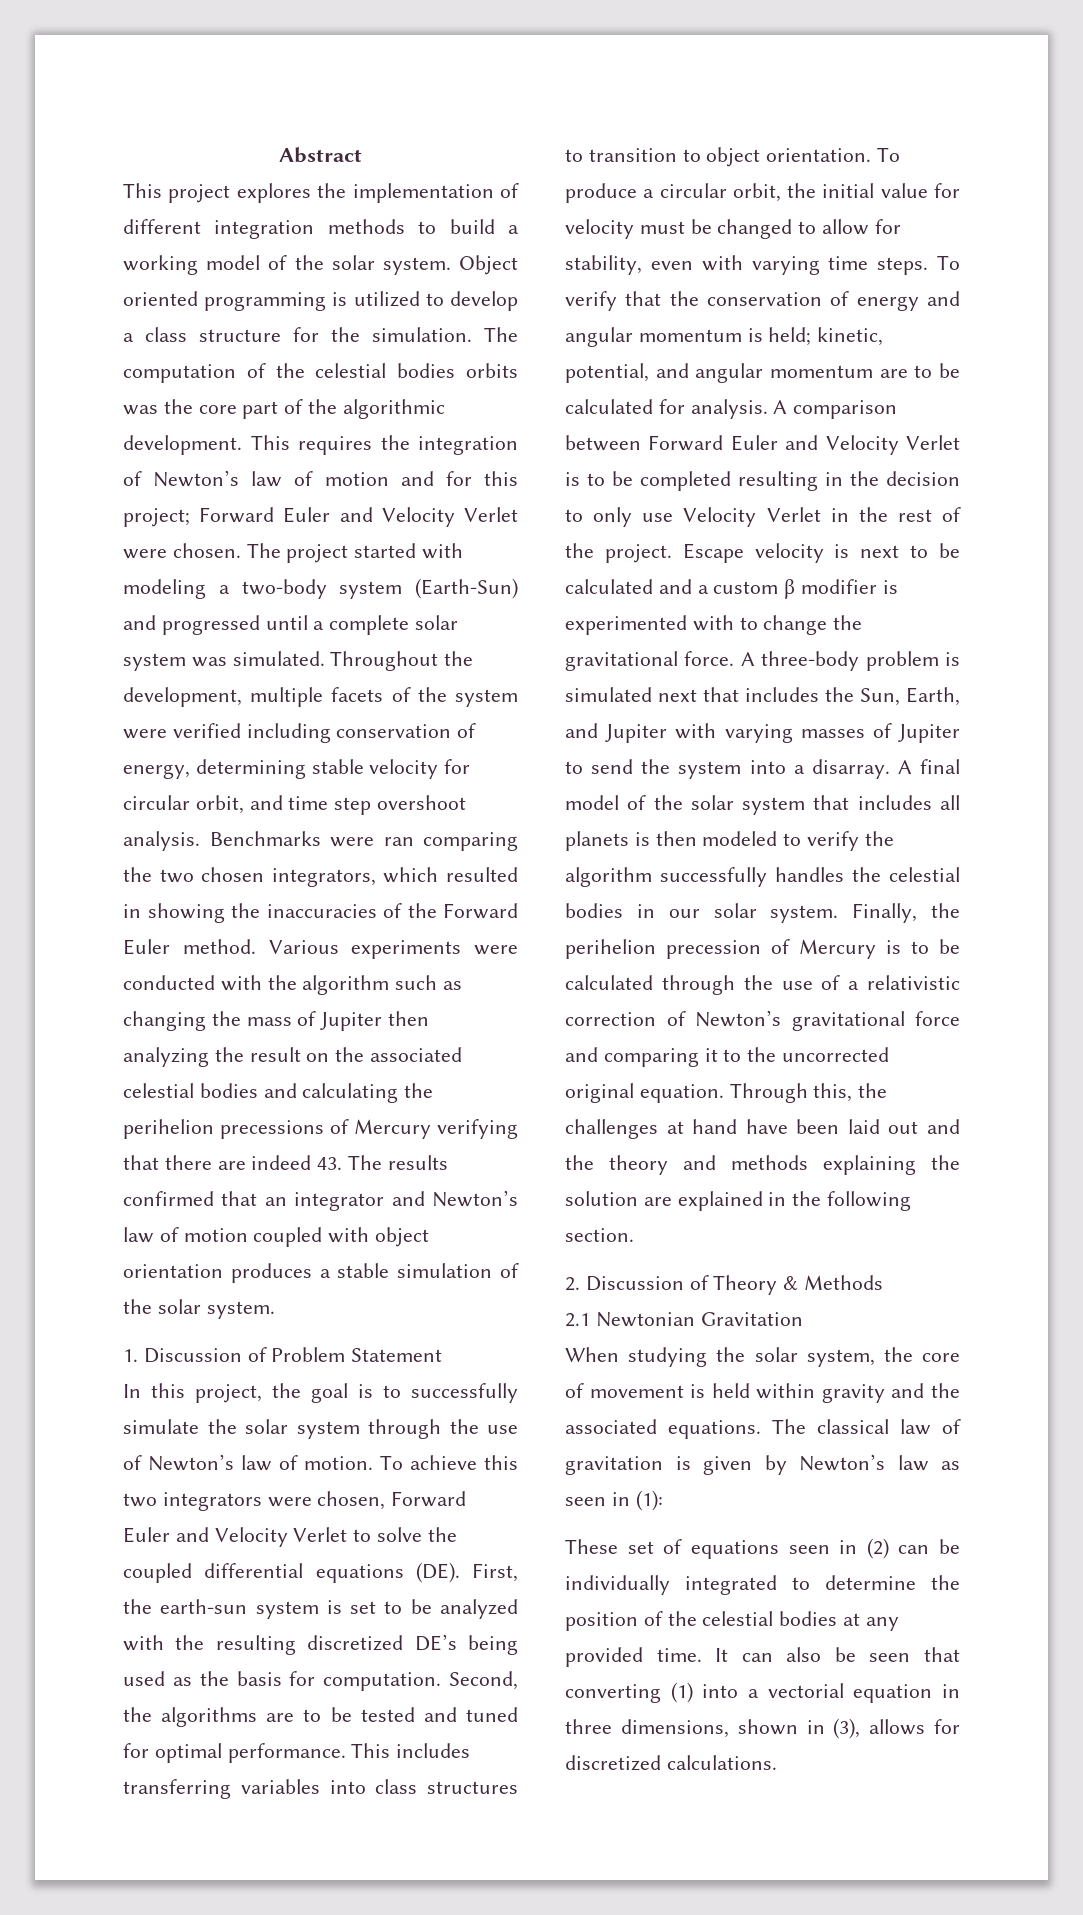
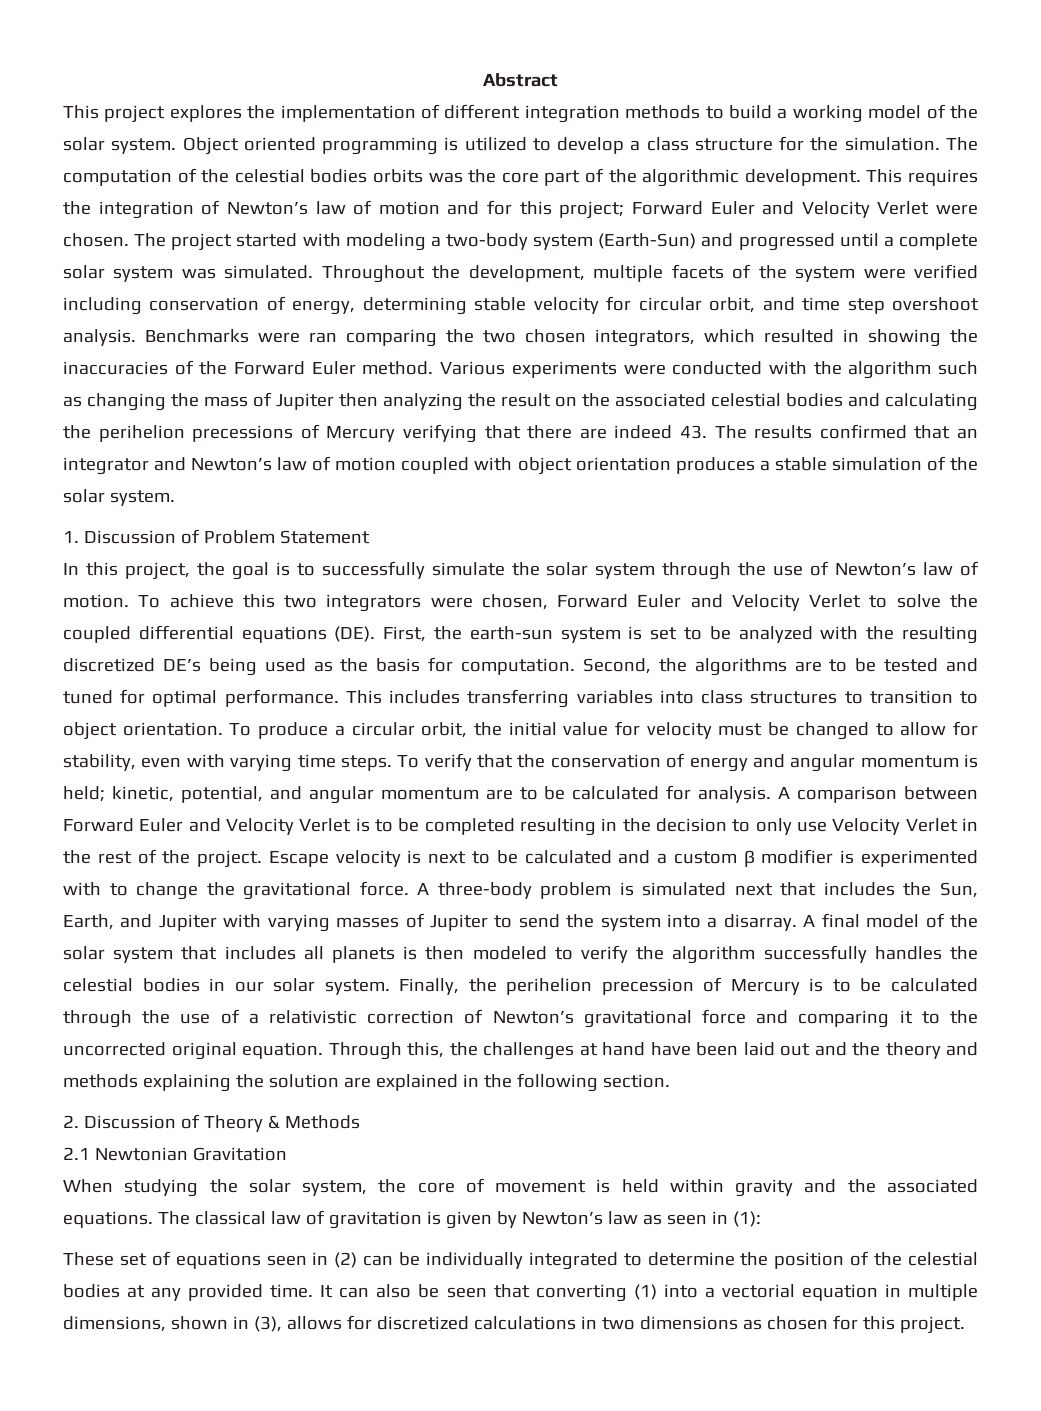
[565,1719,612,1734] three -> [907,1284,978,1301] multiple
[666,1755,777,1770] calculations. -> [473,1315,965,1334] calculations in two dimensions as chosen for this project.

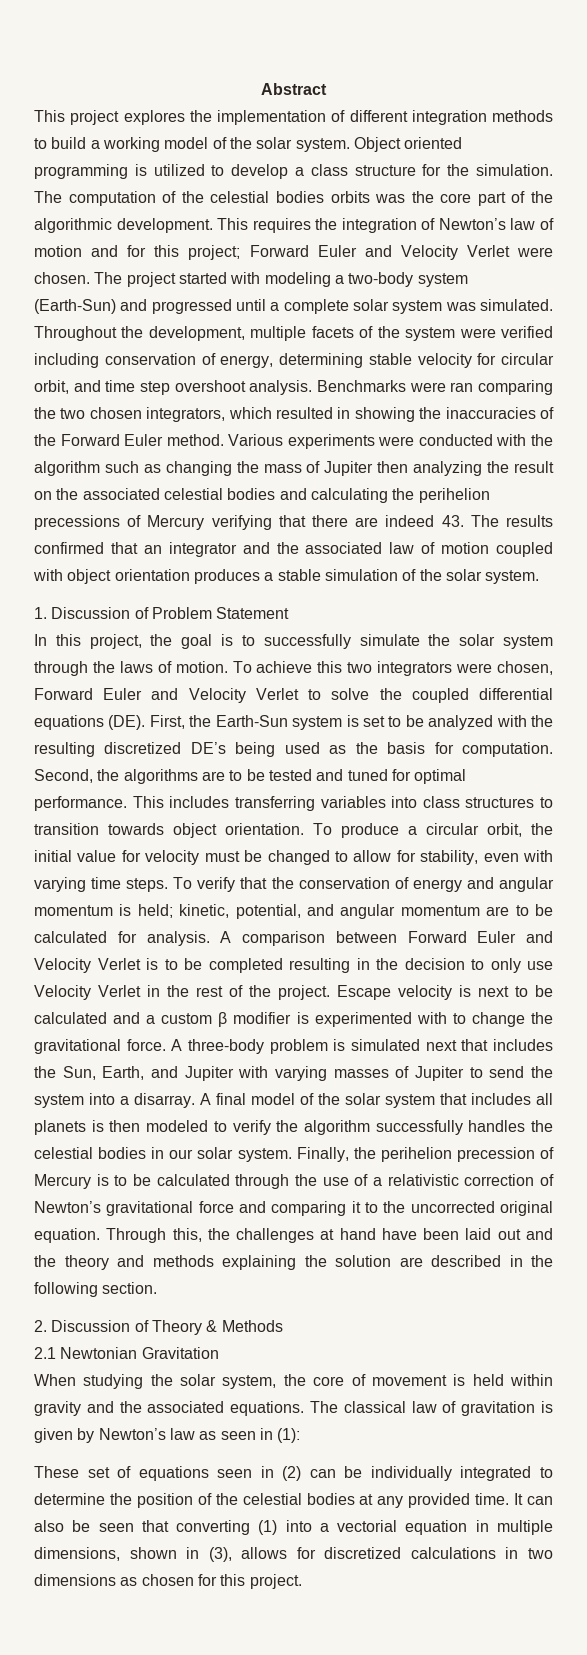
[191,458,273,471] Newton’s -> [276,542,383,554] the associated
[773,561,954,576] use of Newton’s law -> [119,661,153,673] laws
[469,626,553,640] earth-sun -> [215,715,288,727] Earth-Sun
[960,691,979,704] to -> [108,823,164,835] towards
[375,1074,458,1091] explained -> [431,1255,501,1267] described

